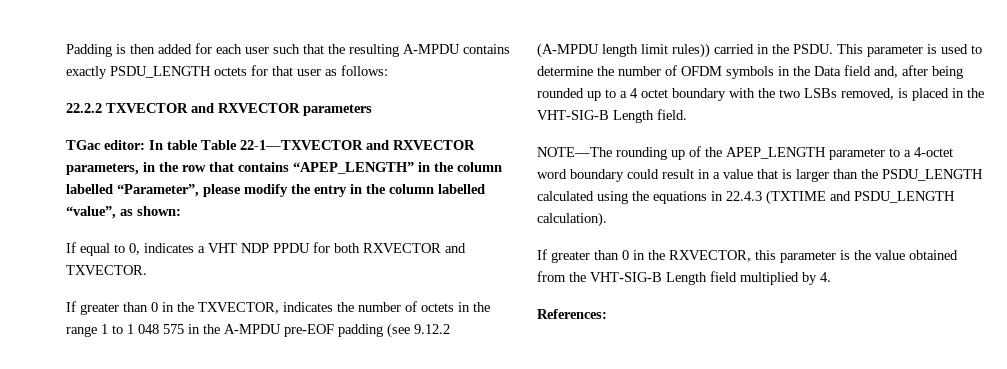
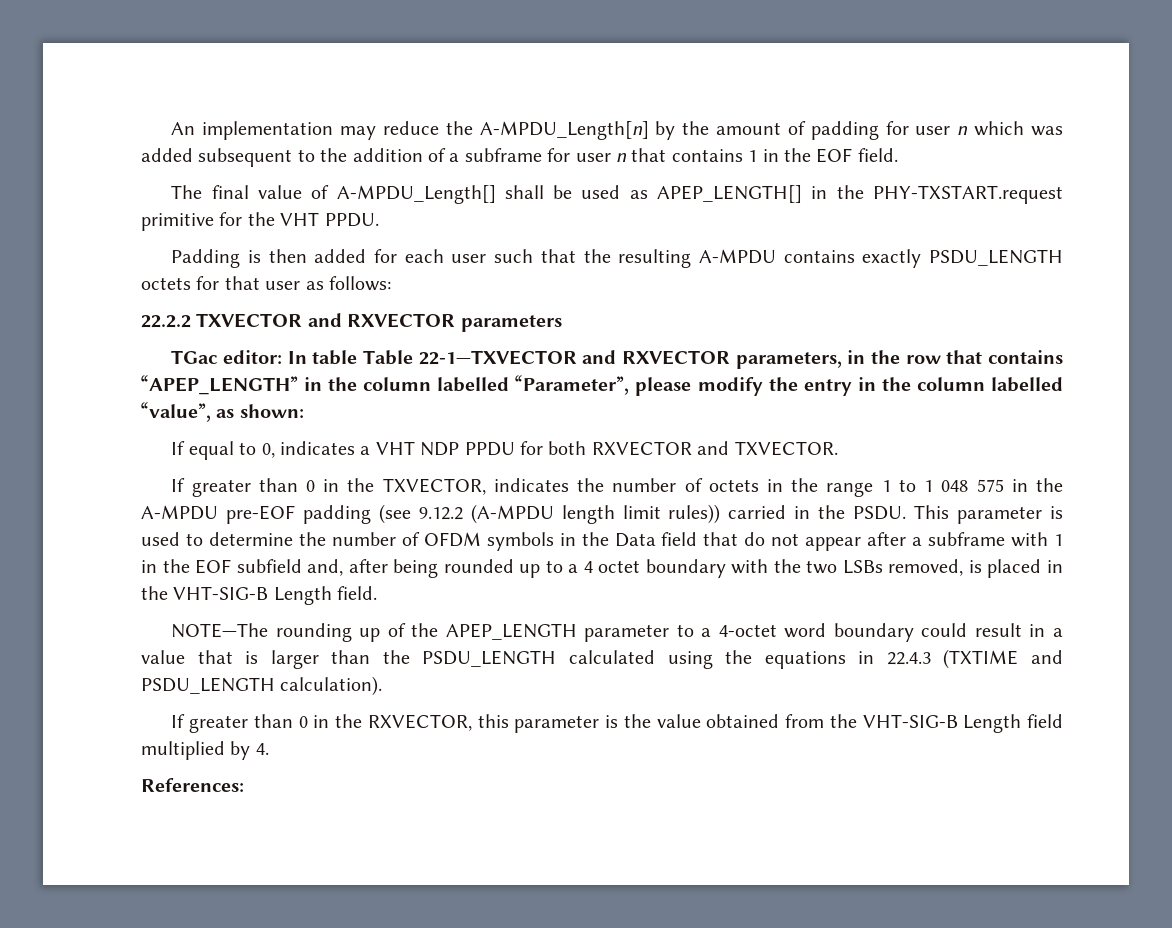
(66, 50) none -> [171,121,1063,140] [141,148,898,167] [171,185,1063,204] [141,212,379,231] An implementation may reduce the A-MPDU_Length[n] by the amount of padding for user n which was added subsequent to the addition of a subframe for user n that contains 1 in the EOF field. // The final value of A-MPDU_Length[] shall be used as APEP_LENGTH[] in the PHY-TXSTART.request primitive for the VHT PPDU. //
(871, 70) none -> [703,532,1064,551] [141,559,302,574] that do not appear after a subframe with 1 in the EOF subfield

